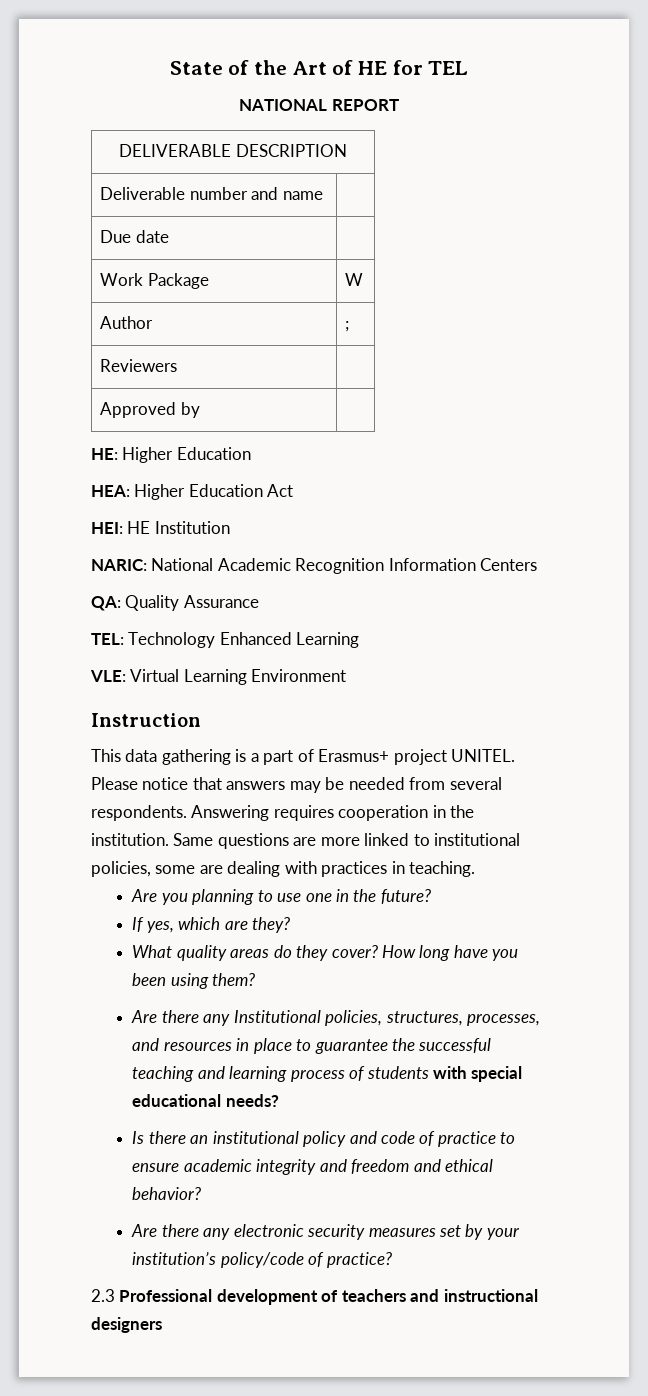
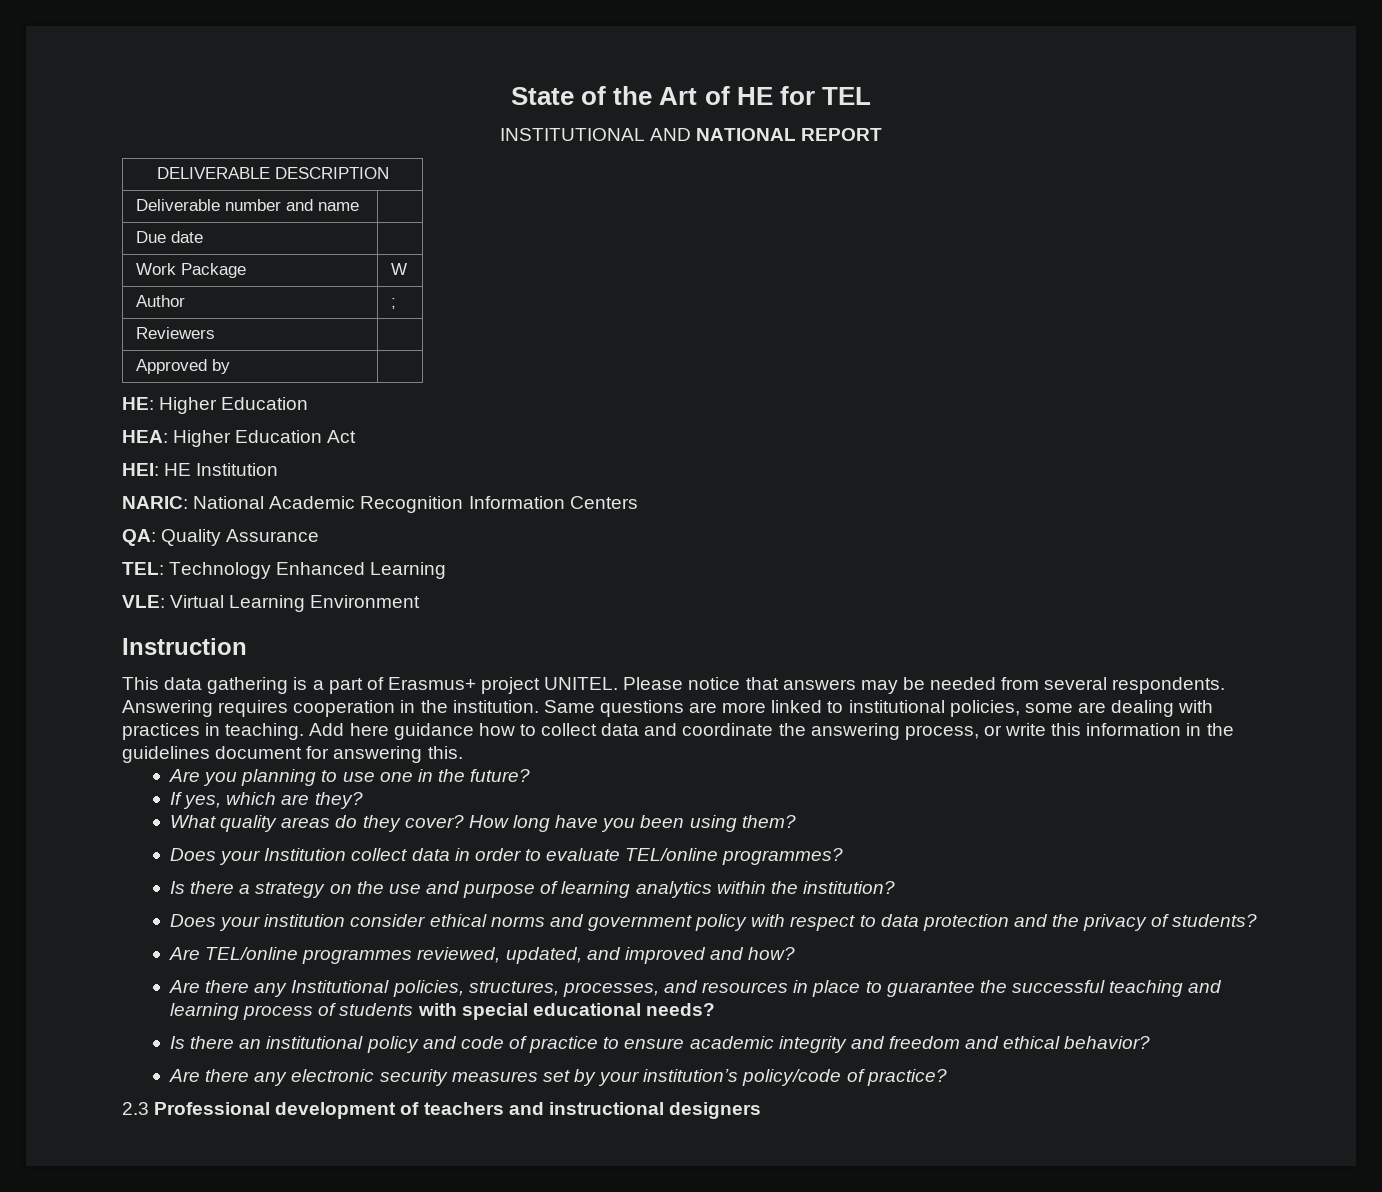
(469, 68) none -> [499,128,691,141] INSTITUTIONAL AND
(476, 869) none -> [309,723,1234,740] [122,746,463,763] Add here guidance how to collect data and coordinate the answering process, or write this information in the guidelines document for answering this.
(256, 979) none -> [170,848,844,865] [170,881,895,898] [170,914,1258,931] [169,947,796,964] // Does your Institution collect data in order to evaluate TEL/online programmes? // Is there a strategy on the use and purpose of learning analytics within the institution? // Does your institution consider ethical norms and government policy with respect to data protection and the privacy of students? // Are TEL/online programmes reviewed, updated, and improved and how?

